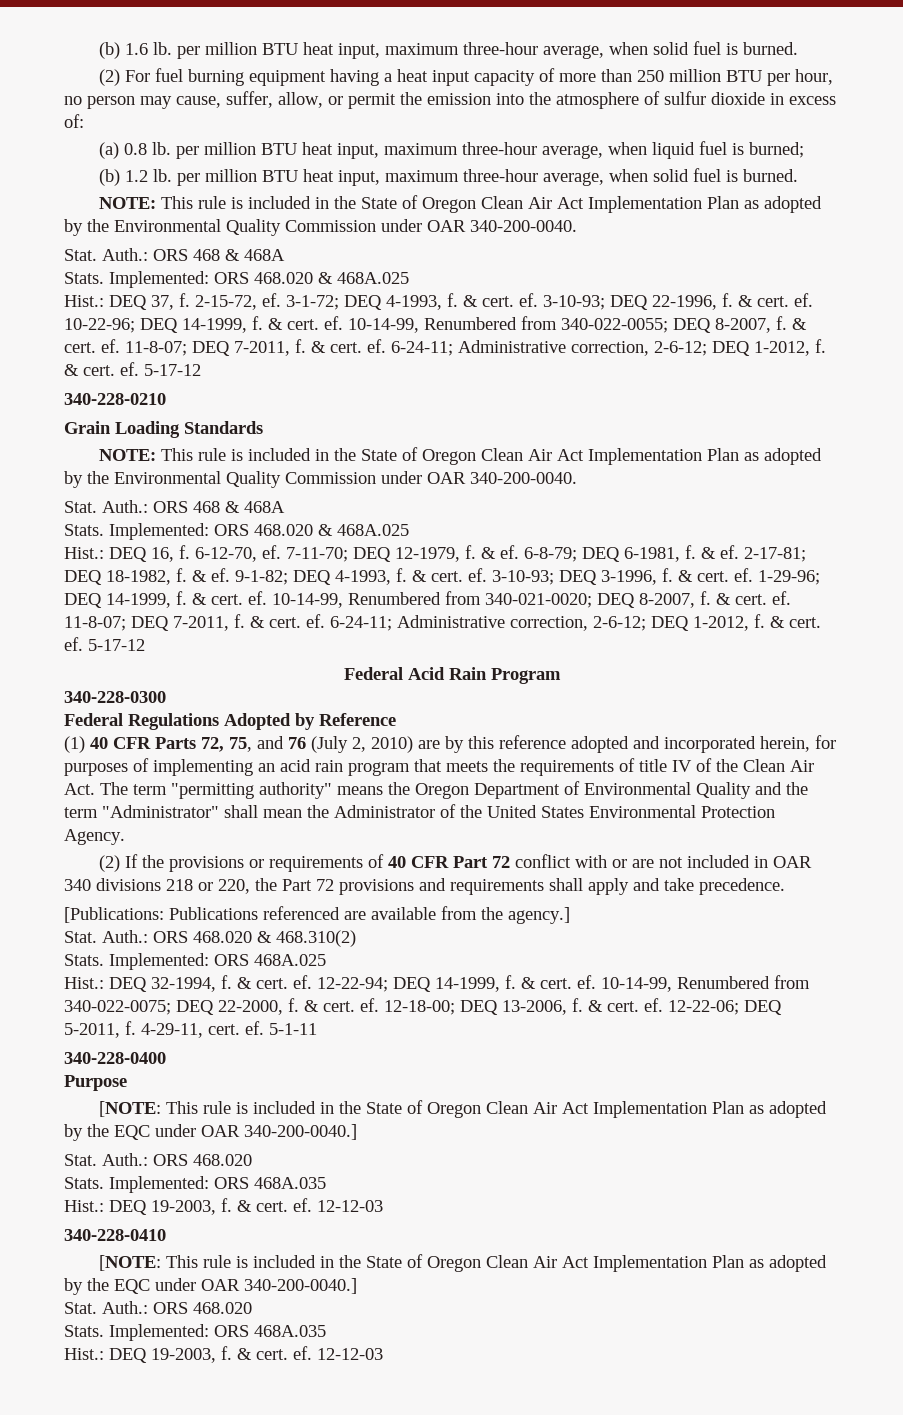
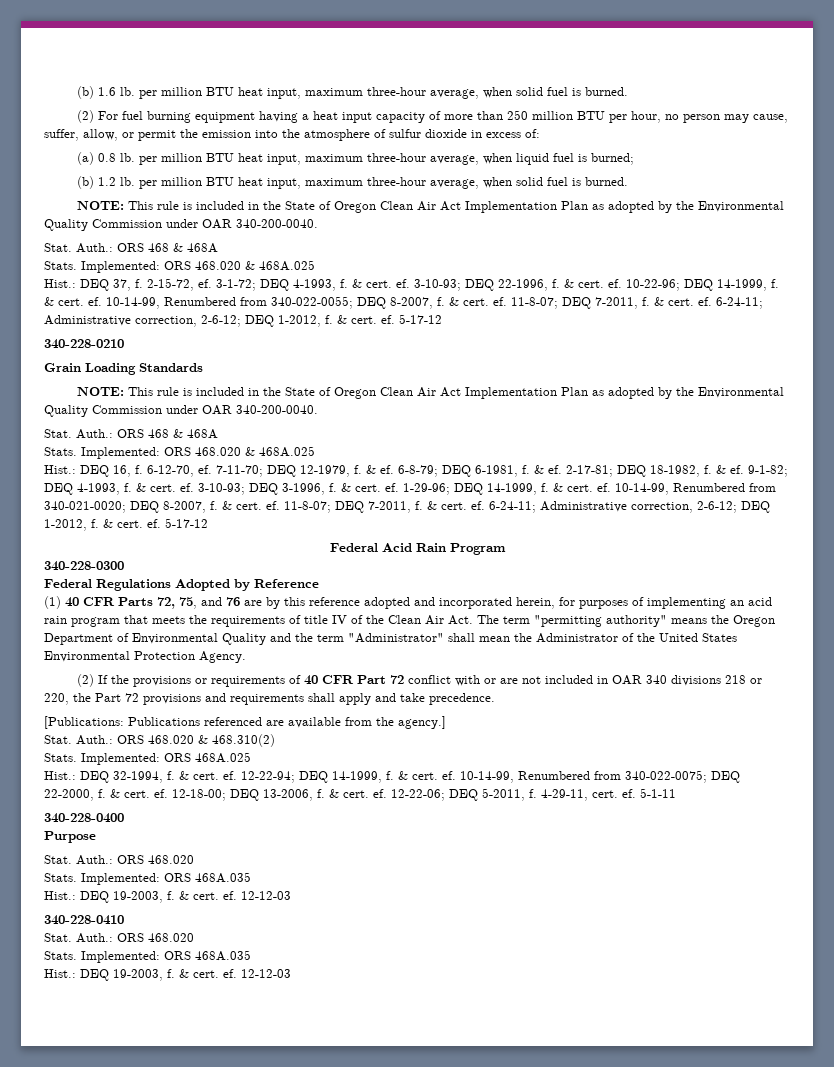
[311,736,413,753] (July 2, 2010) -> (240, 601) none
[98,1100,827,1118] [64,1124,357,1141] // [NOTE: This rule is included in the State of Oregon Clean Air Act Implementation Plan as adopted by the EQC under OAR 340-200-0040.] -> (96, 837) none
[98,1254,827,1272] [64,1278,357,1295] // [NOTE: This rule is included in the State of Oregon Clean Air Act Implementation Plan as adopted by the EQC under OAR 340-200-0040.] -> (124, 920) none

